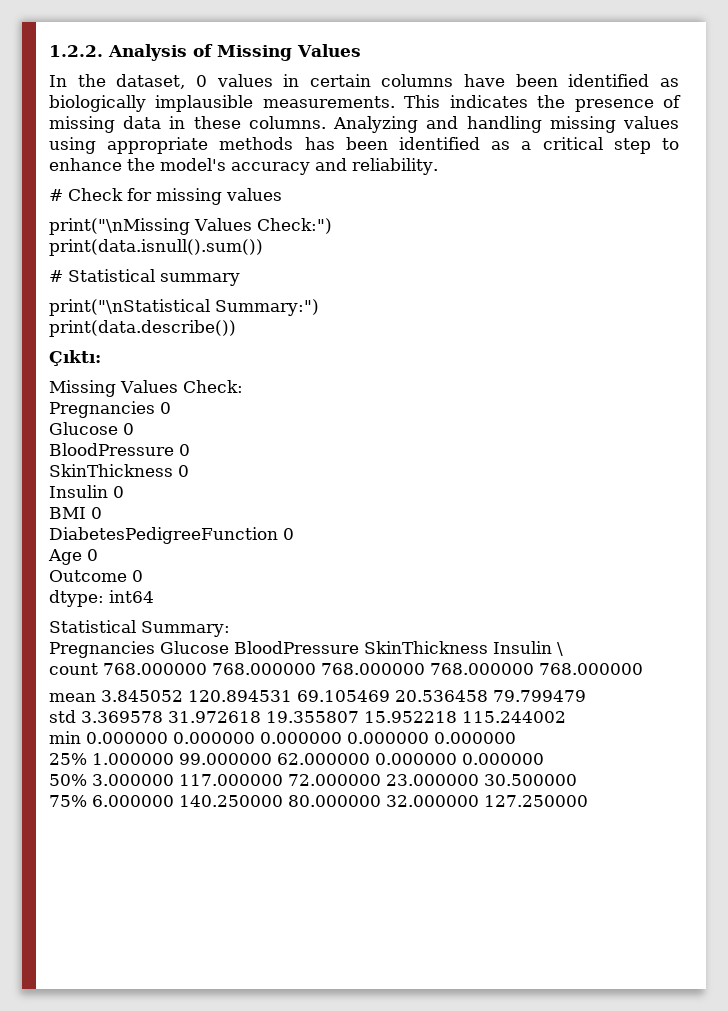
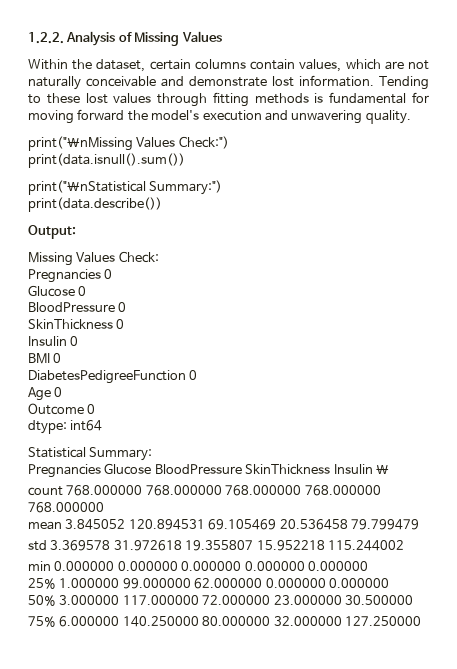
[49,75,67,87] In -> [28,59,68,70] Within
[195,74,679,87] [49,95,682,112] [49,116,679,133] [49,137,679,154] [49,158,438,175] [49,188,282,205] 0 values in certain columns have been identified as biologically implausible measurements. This indicates the presence of missing data in these columns. Analyzing and handling missing values using appropriate methods has been identified as a critical step to enhance the model's accuracy and reliability. // # Check for missing values -> [149,59,430,72] [28,75,430,90] [28,92,429,107] [28,109,411,124] certain columns contain values, which are not naturally conceivable and demonstrate lost information. Tending to these lost values through fitting methods is fundamental for moving forward the model's execution and unwavering quality.
[49,269,240,286] // # Statistical summary -> (185, 160) none
[49,350,101,366] Çıktı: -> [28,225,76,239] Output:

